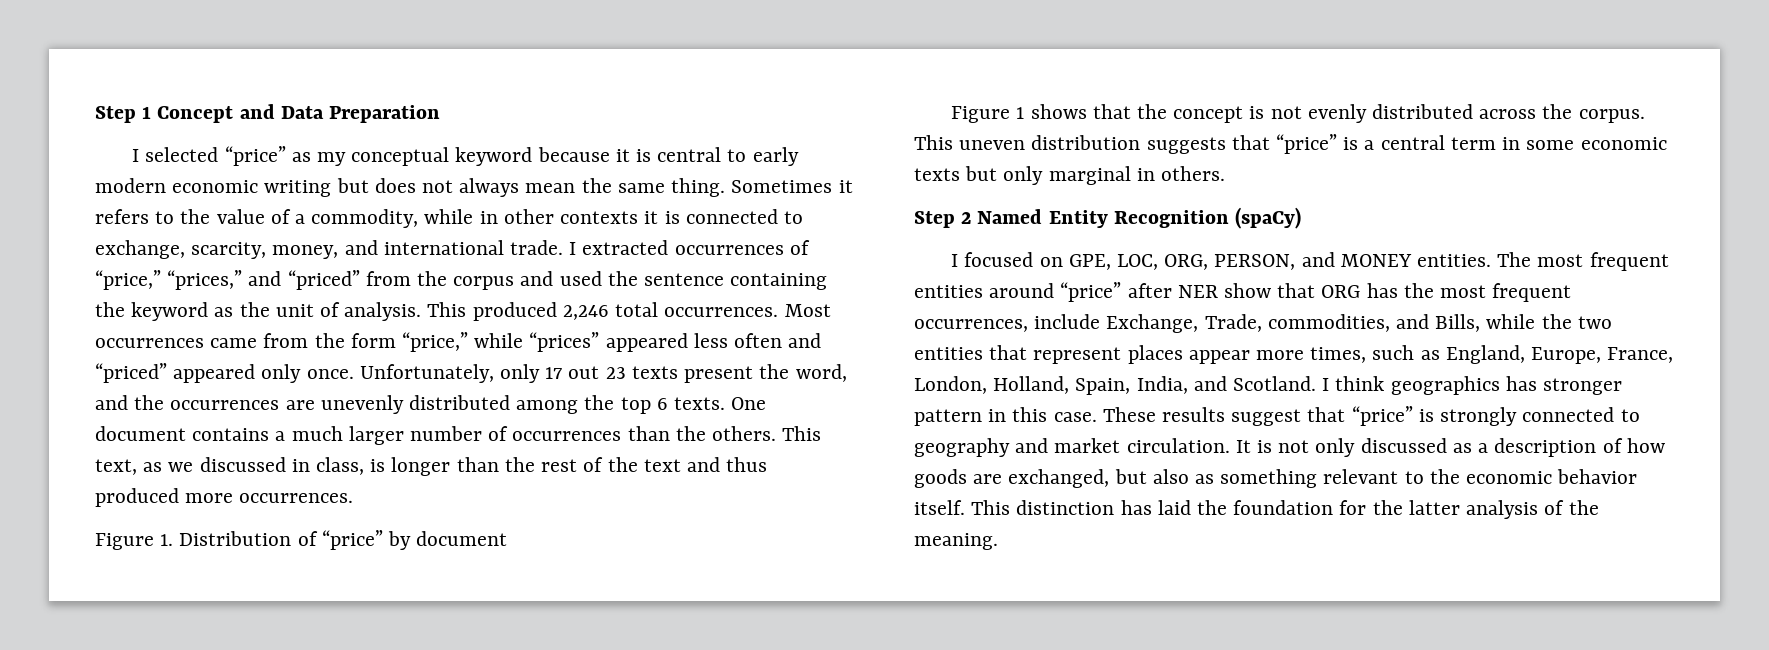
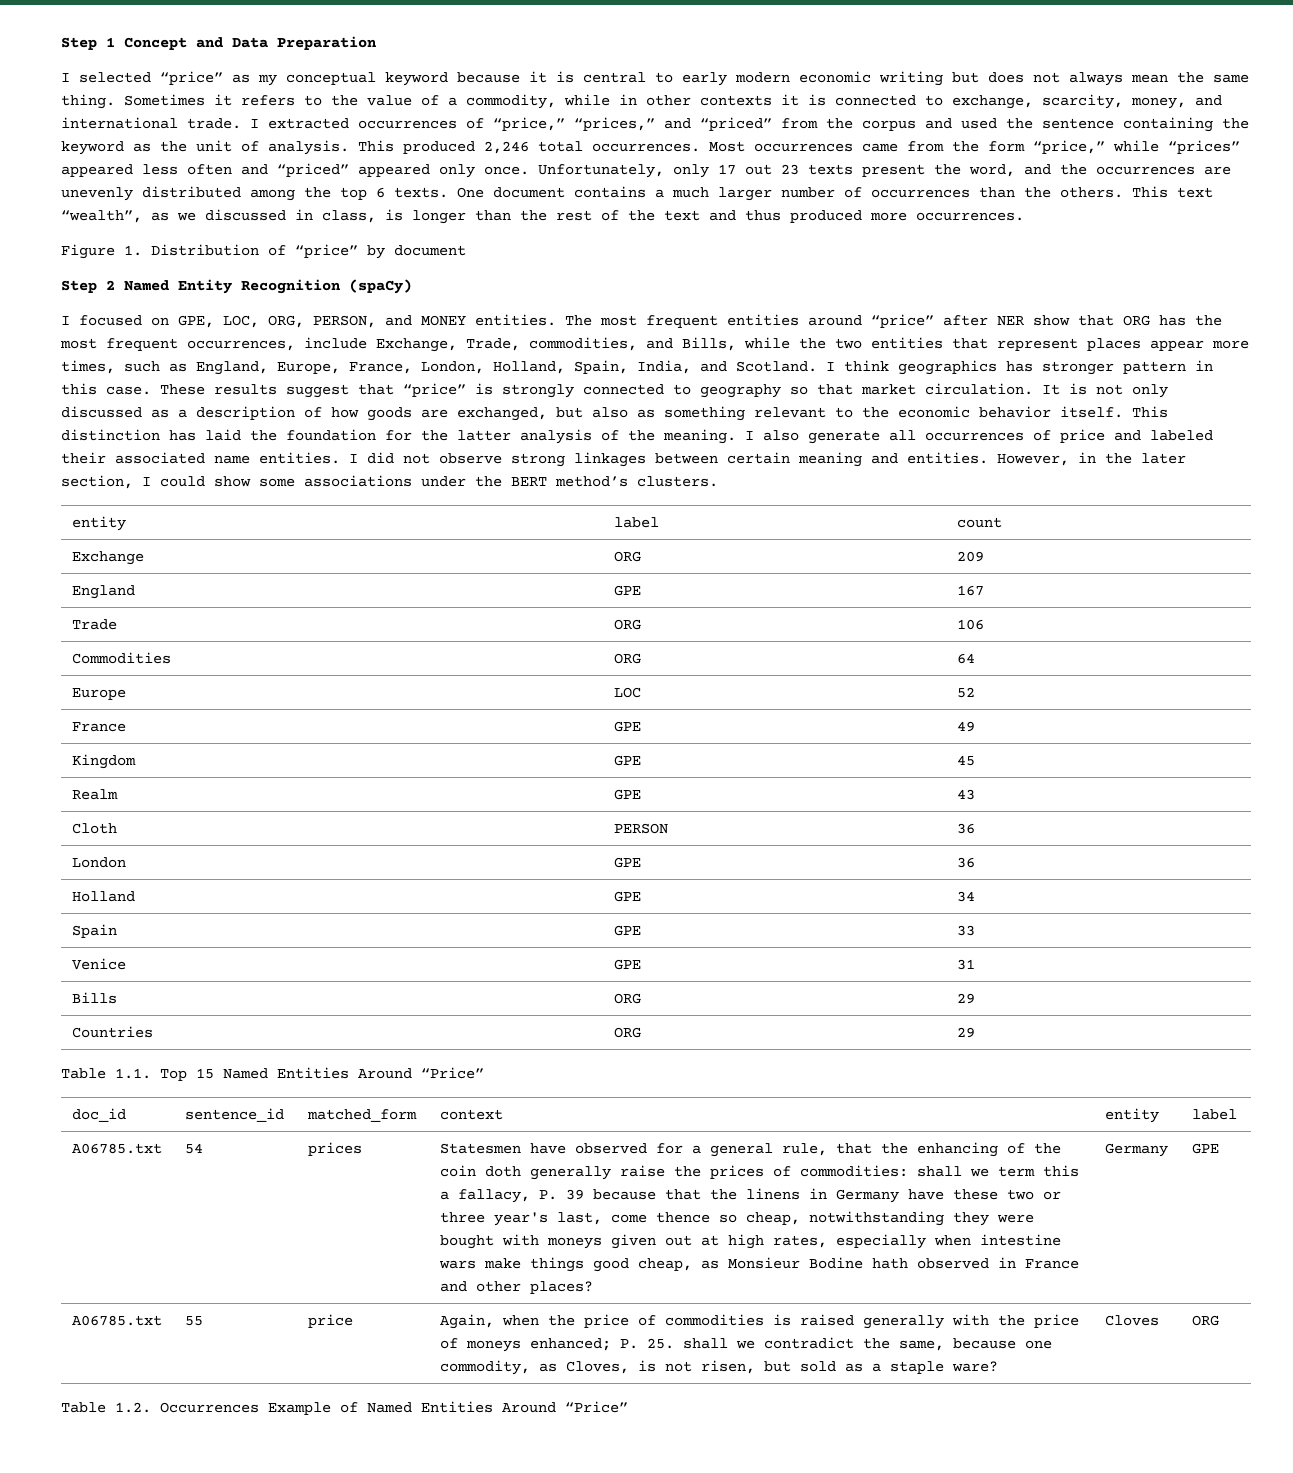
[95,459,137,475] text, -> [1177,187,1213,198] [61,210,142,223] text “wealth”,
[951,104,1645,123] [914,134,1667,154] [914,166,1226,185] // Figure 1 shows that the concept is not evenly distributed across the corpus. This uneven distribution suggests that “price” is a central term in some economic texts but only marginal in others. -> (466, 250) none
[1015,438,1049,453] and -> [790,384,853,395] so that
(998, 541) none -> [745,429,1213,444] [61,452,1186,467] [61,475,718,489] [72,516,127,531] [614,517,660,528] [957,517,1003,528] [72,551,145,565] [614,551,642,562] [957,551,985,562] [72,585,136,599] [614,585,642,596] [957,585,985,596] [72,619,118,630] [614,619,642,630] [957,619,985,630] [72,652,172,664] [614,653,642,664] [957,653,976,664] [72,688,127,700] [614,687,642,698] [957,687,976,698] [72,722,127,732] [614,721,642,732] [957,721,976,732] [72,754,137,769] [614,755,642,766] [957,755,976,766] [72,789,119,800] [614,789,642,800] [957,789,976,800] [72,823,118,834] [614,823,669,834] [957,823,976,834] [72,857,127,868] [614,857,642,868] [957,857,976,868] [72,891,136,902] [614,891,642,902] [957,891,976,902] [72,924,118,938] [614,925,642,936] [957,925,976,936] [72,958,127,970] [614,959,642,970] [957,959,976,970] [72,992,118,1004] [614,993,642,1004] [957,993,976,1004] [72,1026,154,1038] [614,1027,642,1038] [957,1027,976,1038] [61,1067,484,1081] [72,1108,127,1122] [185,1108,285,1122] [307,1109,418,1122] [440,1109,504,1120] [1105,1108,1160,1123] [1192,1109,1238,1120] [72,1143,163,1154] [185,1143,204,1154] [308,1142,363,1156] [440,1142,1062,1157] [440,1165,1080,1180] [440,1188,1062,1203] [440,1211,1035,1226] [440,1234,1062,1249] [439,1257,1080,1272] [440,1281,594,1294] [1105,1143,1169,1157] [1192,1143,1220,1154] [72,1315,163,1326] [185,1316,204,1326] [308,1314,354,1328] [440,1314,1080,1329] [440,1337,1053,1352] [440,1360,999,1375] [1105,1315,1160,1326] [1192,1315,1220,1326] [61,1401,628,1415] I also generate all occurrences of price and labeled their associated name entities. I did not observe strong linkages between certain meaning and entities. However, in the later section, I could show some associations under the BERT method’s clusters. // entity | label | count // Exchange | ORG | 209 // England | GPE | 167 // Trade | ORG | 106 // Commodities | ORG | 64 // Europe | LOC | 52 // France | GPE | 49 // Kingdom | GPE | 45 // Realm | GPE | 43 // Cloth | PERSON | 36 // London | GPE | 36 // Holland | GPE | 34 // Spain | GPE | 33 // Venice | GPE | 31 // Bills | ORG | 29 // Countries | ORG | 29 // Table 1.1. Top 15 Named Entities Around “Price” // doc_id | sentence_id | matched_form | context | entity | label // A06785.txt | 54 | prices | Statesmen have observed for a general rule, that the enhancing of the coin doth generally raise the prices of commodities: shall we term this a fallacy, P. 39 because that the linens in Germany have these two or three year's last, come thence so cheap, notwithstanding they were bought with moneys given out at high rates, especially when intestine wars make things good cheap, as Monsieur Bodine hath observed in France and other places? | Germany | GPE // A06785.txt | 55 | price | Again, when the price of commodities is raised generally with the price of moneys enhanced; P. 25. shall we contradict the same, because one commodity, as Cloves, is not risen, but sold as a staple ware? | Cloves | ORG // Table 1.2. Occurrences Example of Named Entities Around “Price”

